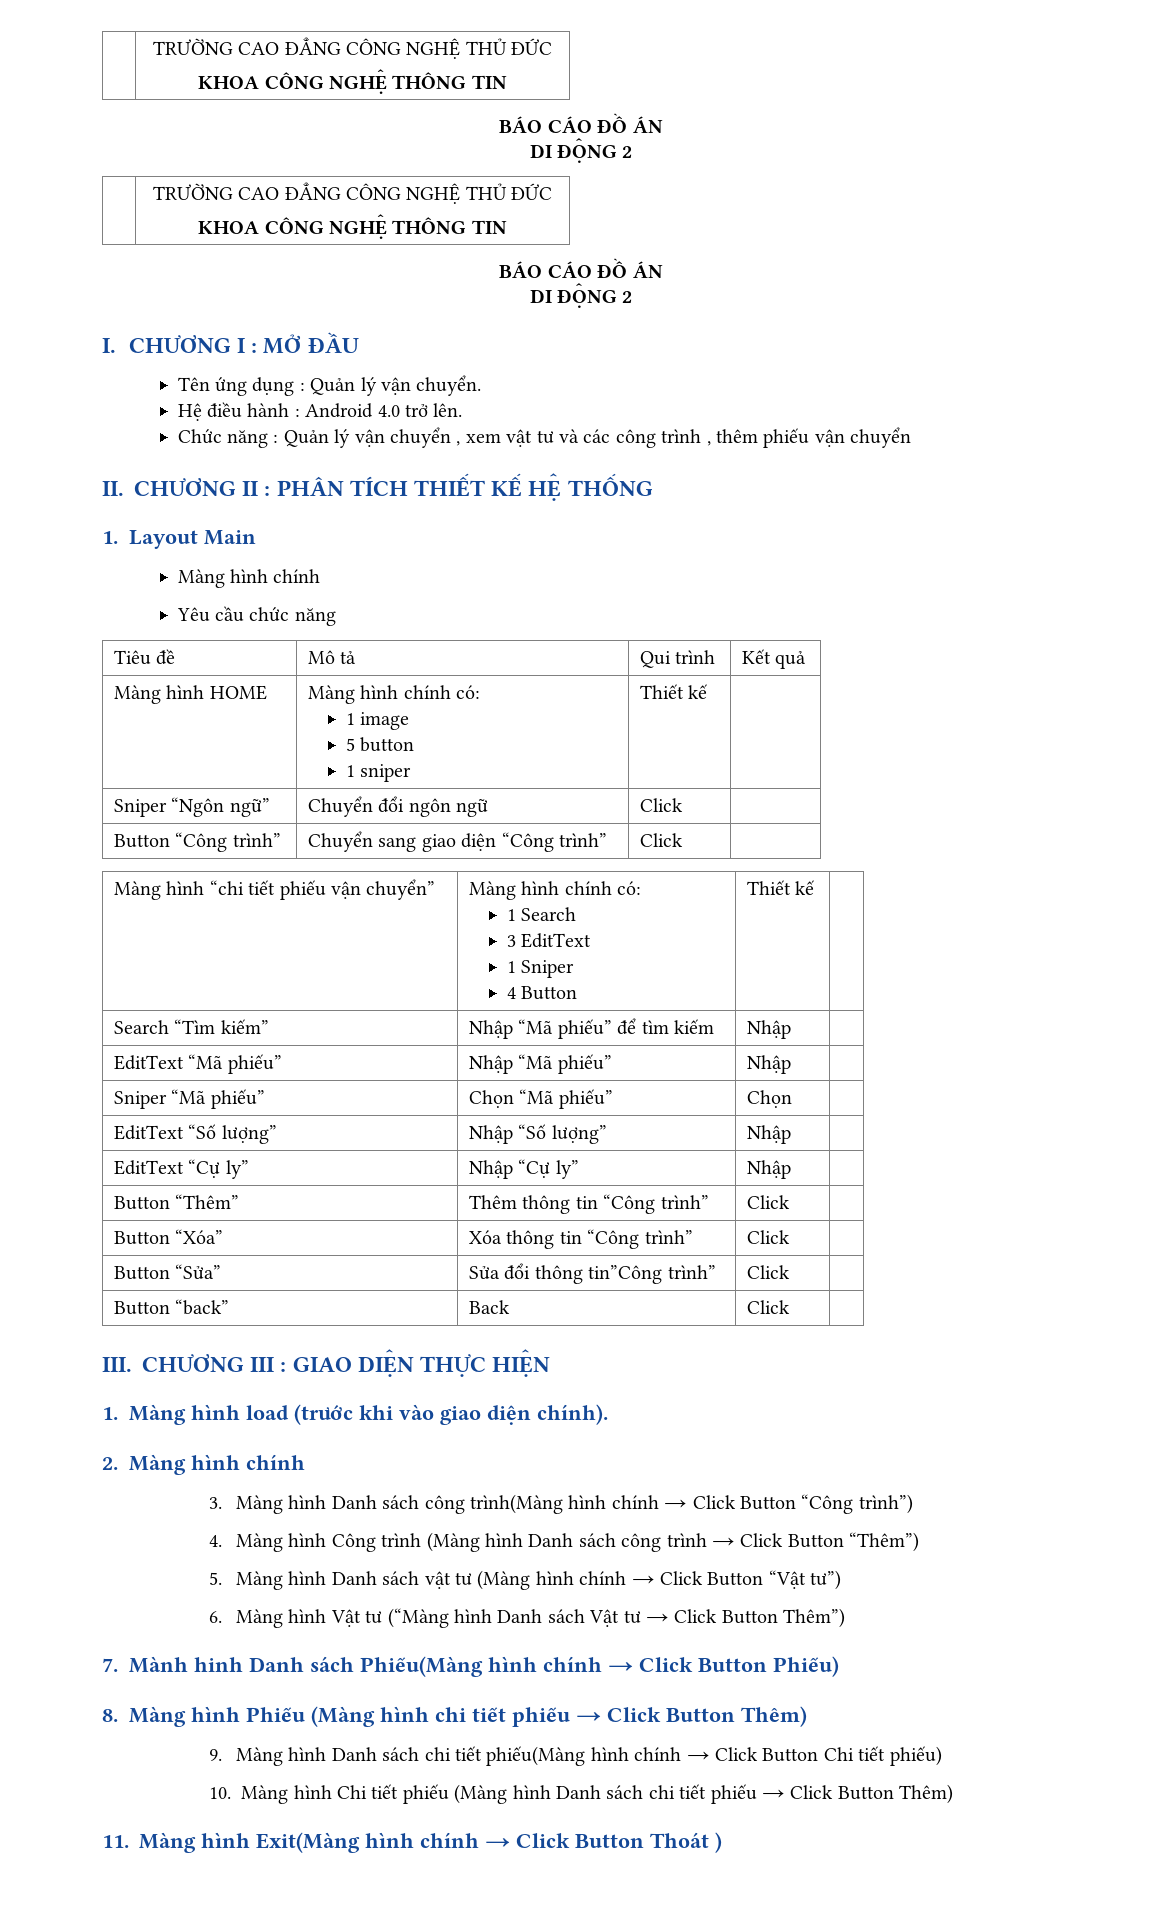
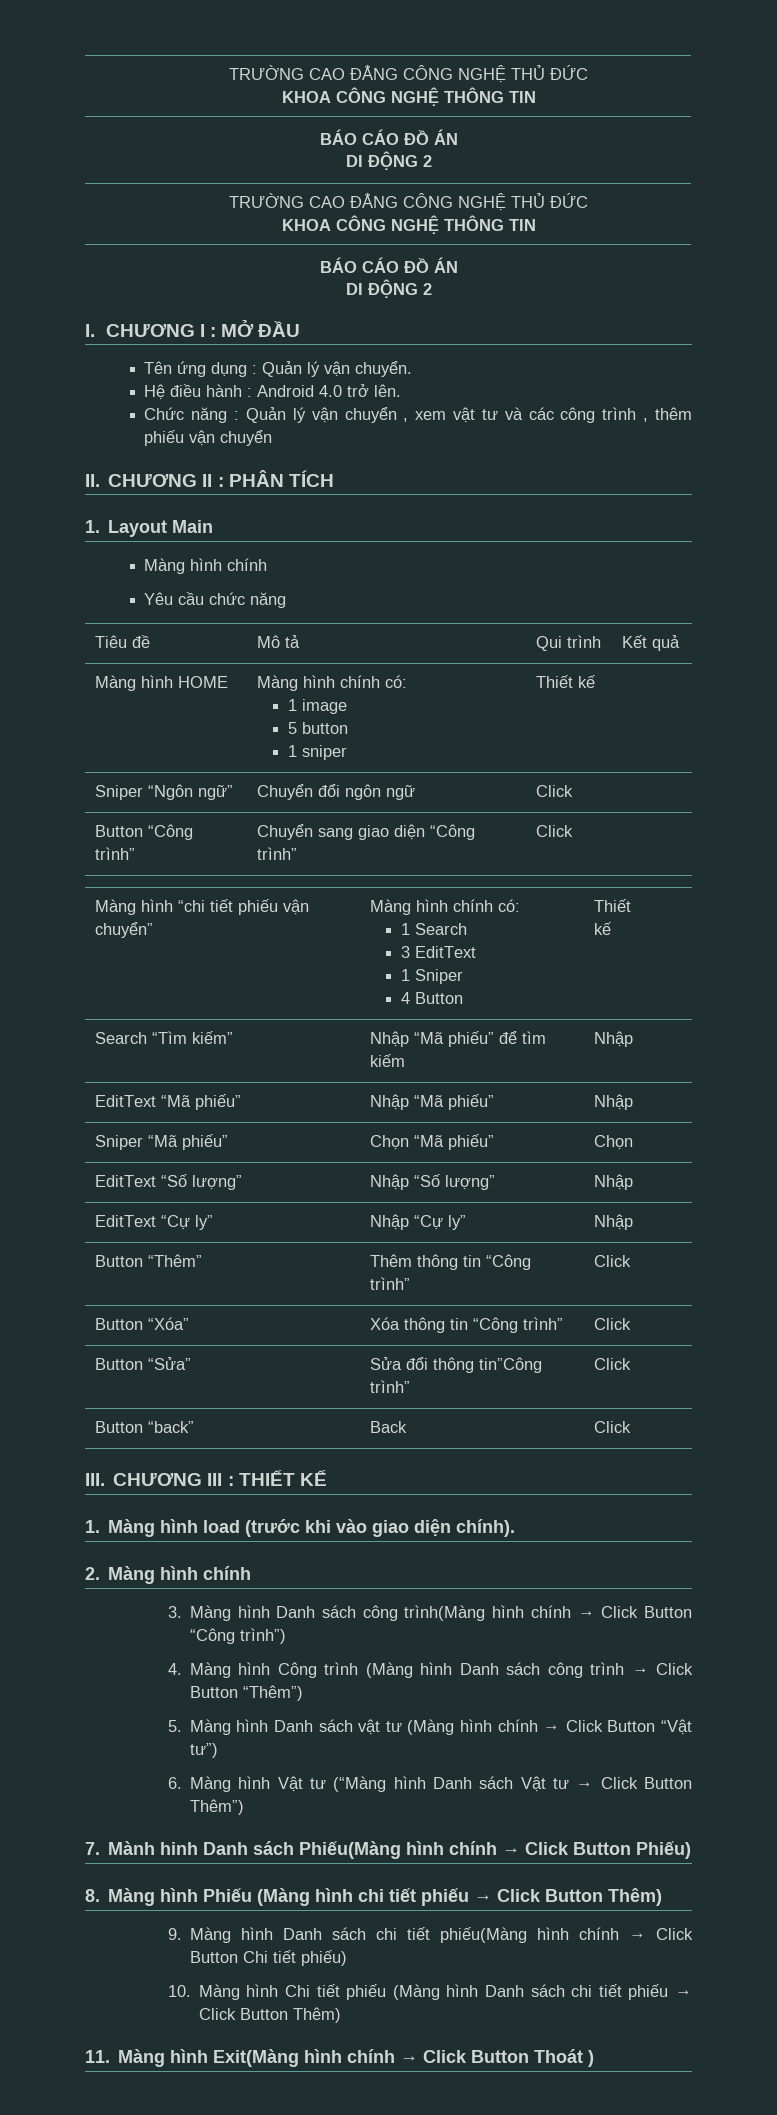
[414,473,653,501] THIẾT KẾ HỆ THỐNG -> (334, 478) none
[292,1349,551,1377] GIAO DIỆN THỰC HIỆN -> [238,1470,327,1486] THIẾT KẾ

